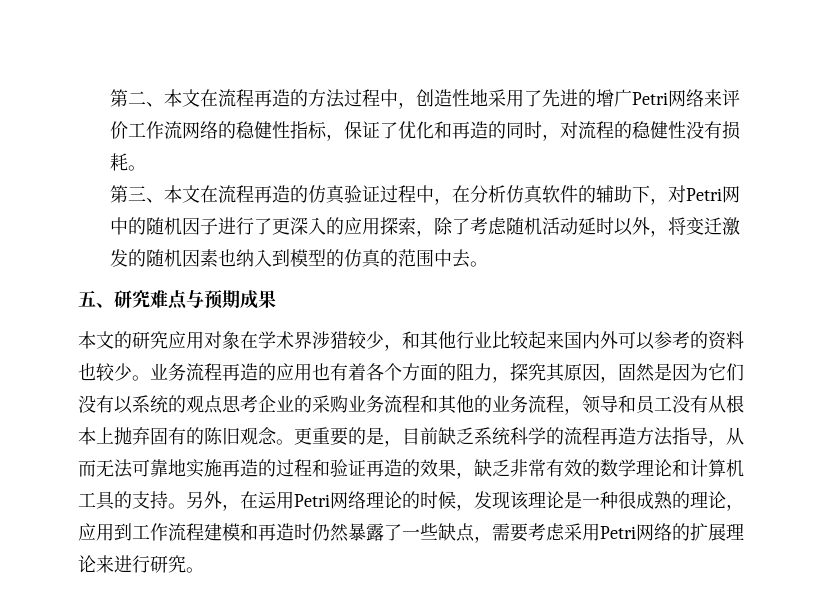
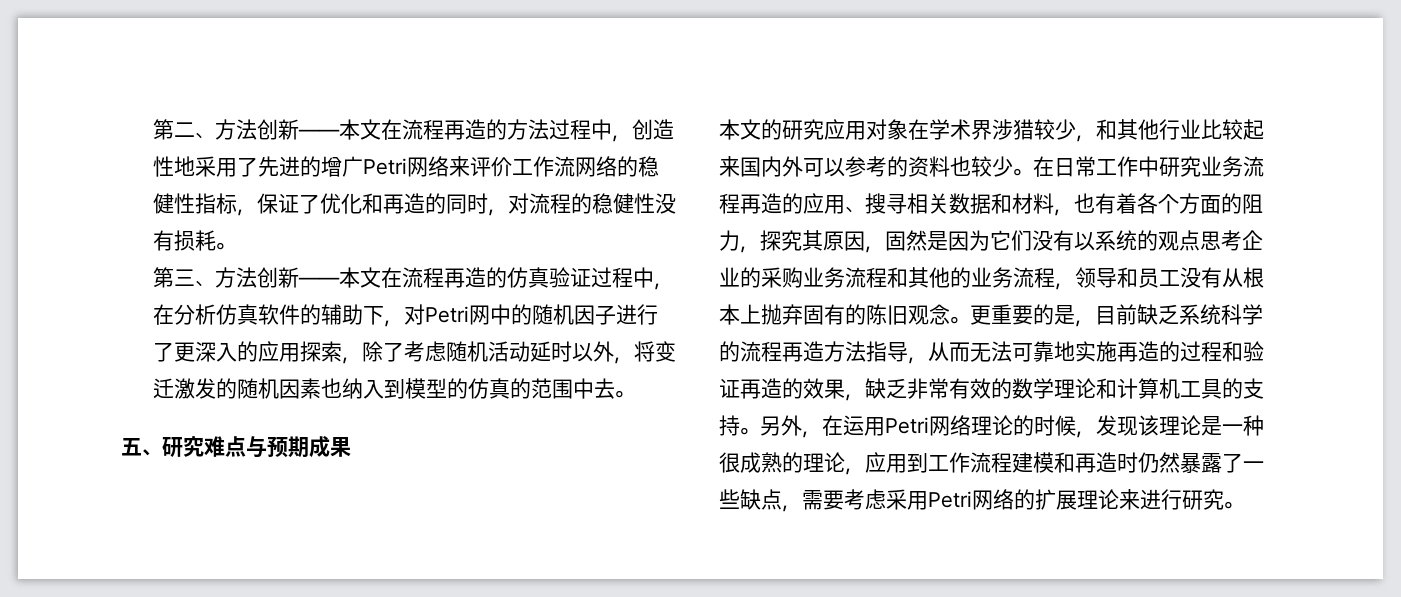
(165, 104) none -> [214,119,340,140] 方法创新——
(165, 200) none -> [214,267,340,288] 方法创新——
(150, 378) none -> [1033,156,1201,177] 在日常工作中研究
(312, 372) none -> [845,193,1074,216] 、搜寻相关数据和材料，

